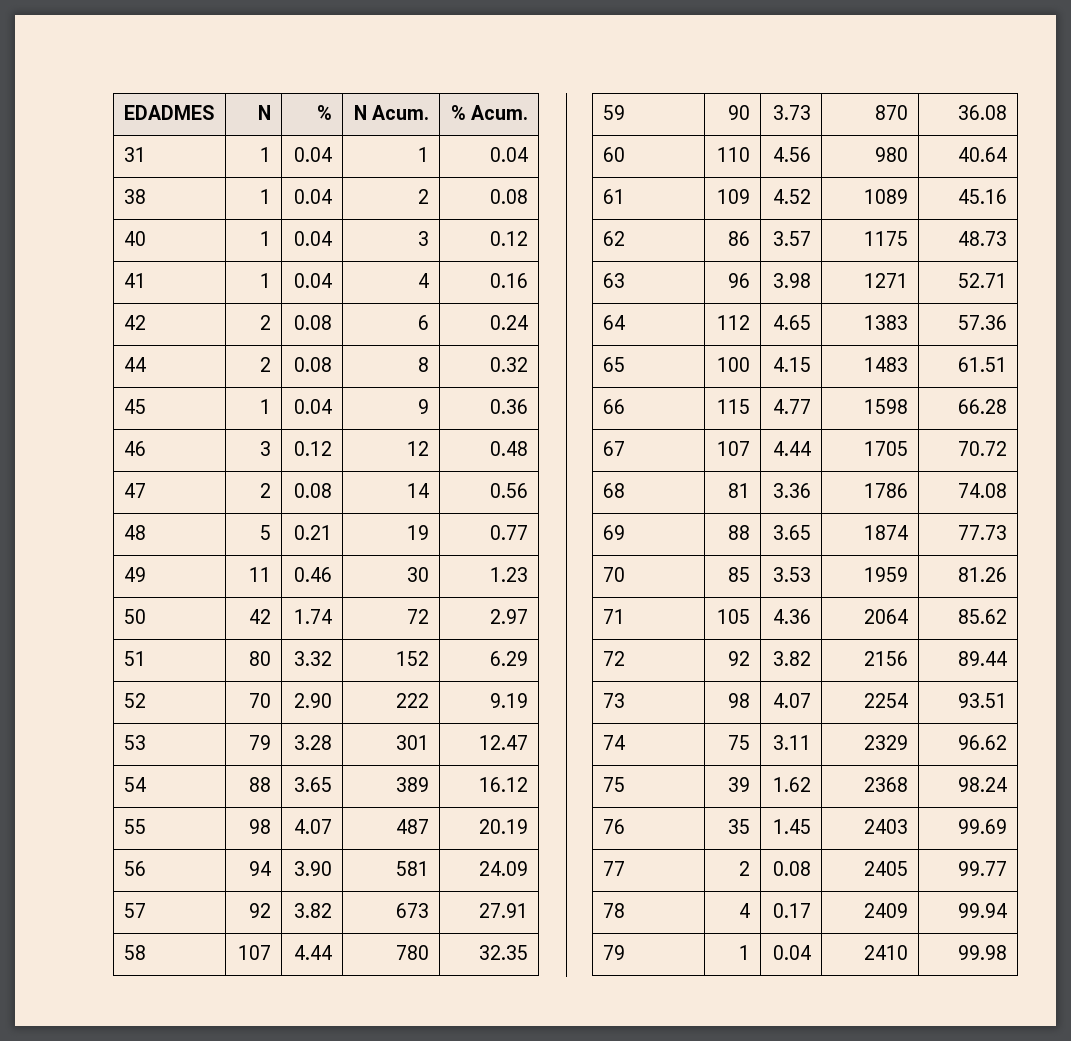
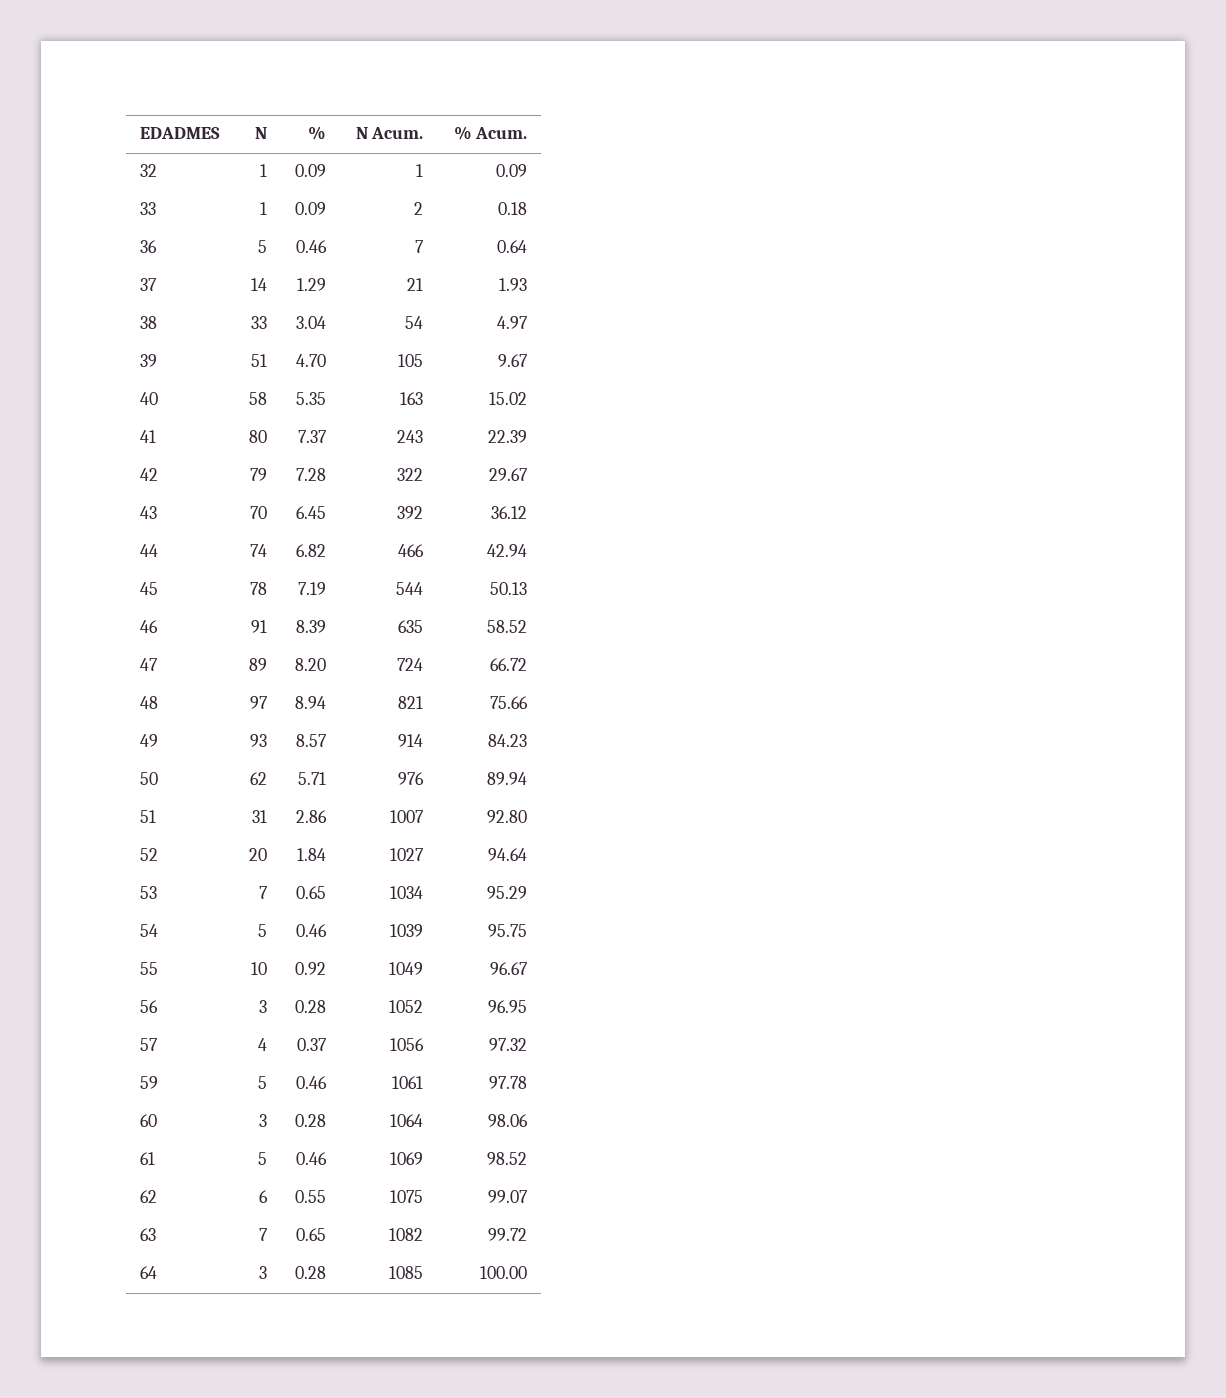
[123,147,146,162] [260,147,272,162] [294,147,333,162] [418,147,430,162] [490,147,529,162] [123,189,146,204] [260,189,272,204] [294,189,333,204] [418,189,430,204] [490,189,529,204] [123,231,146,246] [260,231,272,246] [294,231,333,246] [418,231,430,246] [490,231,529,246] [123,273,146,288] [260,273,272,288] [294,273,333,288] [418,273,430,288] [490,273,529,288] [123,315,146,330] [260,315,272,330] [294,315,333,330] [418,315,430,330] [490,315,529,330] [123,357,146,372] [260,357,272,372] [294,357,333,372] [418,357,430,372] [490,357,529,372] [123,399,146,414] [260,399,272,414] [294,399,333,414] [418,399,430,414] [490,399,529,414] [123,441,146,456] [260,441,272,456] [294,441,333,456] [407,441,430,456] [490,441,529,456] [123,483,146,498] [260,483,272,498] [294,483,333,498] [407,483,430,498] [490,483,529,498] [123,525,146,540] [260,525,272,540] [294,525,333,540] [407,525,430,540] [490,525,529,540] [123,567,146,582] [249,567,272,582] [294,567,333,582] [407,567,430,582] [490,567,529,582] [123,609,146,624] [249,609,272,624] [294,609,333,624] [407,609,430,624] [490,609,529,624] [123,651,146,666] [249,651,272,666] [294,651,333,666] [396,651,430,666] [490,651,529,666] [123,693,146,708] [249,693,272,708] [294,693,333,708] [396,693,430,708] [490,693,529,708] [123,735,146,750] [249,735,272,750] [294,735,333,750] [396,735,430,750] [479,735,529,750] [123,777,146,792] [249,777,272,792] [294,777,333,792] [396,777,430,792] [479,777,529,792] [123,819,146,834] [249,819,272,834] [294,819,333,834] [396,819,430,834] [479,819,529,834] [123,861,146,876] [249,861,272,876] [294,861,333,876] [396,861,430,876] [479,861,529,876] [123,903,146,918] [249,903,272,918] [294,903,333,918] [396,903,430,918] [479,903,529,918] [123,945,146,960] [238,945,272,960] [294,945,333,960] [396,945,430,960] [479,945,529,960] [602,105,625,120] [728,105,751,120] [773,105,812,120] [875,105,909,120] [958,105,1008,120] [602,147,625,162] [717,147,751,162] [773,147,812,162] [875,147,909,162] [958,147,1008,162] [602,189,625,204] [717,189,751,204] [773,189,812,204] [864,189,909,204] [958,189,1008,204] [602,231,625,246] [728,231,751,246] [773,231,812,246] [864,231,909,246] [958,231,1008,246] [602,273,625,288] [728,273,751,288] [773,273,812,288] [864,273,909,288] [958,273,1008,288] [602,315,625,330] [717,315,751,330] [773,315,812,330] [864,315,909,330] [958,315,1008,330] [602,357,625,372] [717,357,751,372] [773,357,812,372] [864,357,909,372] [958,357,1008,372] [602,399,625,414] [717,399,751,414] [773,399,812,414] [864,399,909,414] [958,399,1008,414] [602,441,625,456] [717,441,751,456] [773,441,812,456] [864,441,909,456] [958,441,1008,456] [602,483,625,498] [728,483,751,498] [773,483,812,498] [864,483,909,498] [958,483,1008,498] [602,525,625,540] [728,525,751,540] [773,525,812,540] [864,525,909,540] [958,525,1008,540] [602,567,625,582] [728,567,751,582] [773,567,812,582] [864,567,909,582] [958,567,1008,582] [602,609,625,624] [717,609,751,624] [773,609,812,624] [864,609,909,624] [958,609,1008,624] [602,651,625,666] [728,651,751,666] [773,651,812,666] [864,651,909,666] [958,651,1008,666] [602,693,625,708] [728,693,751,708] [773,693,812,708] [864,693,909,708] [958,693,1008,708] [602,735,625,750] [728,735,751,750] [773,735,812,750] [864,735,909,750] [958,735,1008,750] [602,777,625,792] [728,777,751,792] [773,777,812,792] [864,777,909,792] [958,777,1008,792] [602,819,625,834] [728,819,751,834] [773,819,812,834] [864,819,909,834] [958,819,1008,834] [602,861,625,876] [739,861,751,876] [773,861,812,876] [864,861,909,876] [958,861,1008,876] [602,903,625,918] [739,903,751,918] [773,903,812,918] [864,903,909,918] [958,903,1008,918] [602,945,625,960] [739,945,751,960] [773,945,812,960] [864,945,909,960] [958,945,1008,960] 31 | 1 | 0.04 | 1 | 0.04 // 38 | 1 | 0.04 | 2 | 0.08 // 40 | 1 | 0.04 | 3 | 0.12 // 41 | 1 | 0.04 | 4 | 0.16 // 42 | 2 | 0.08 | 6 | 0.24 // 44 | 2 | 0.08 | 8 | 0.32 // 45 | 1 | 0.04 | 9 | 0.36 // 46 | 3 | 0.12 | 12 | 0.48 // 47 | 2 | 0.08 | 14 | 0.56 // 48 | 5 | 0.21 | 19 | 0.77 // 49 | 11 | 0.46 | 30 | 1.23 // 50 | 42 | 1.74 | 72 | 2.97 // 51 | 80 | 3.32 | 152 | 6.29 // 52 | 70 | 2.90 | 222 | 9.19 // 53 | 79 | 3.28 | 301 | 12.47 // 54 | 88 | 3.65 | 389 | 16.12 // 55 | 98 | 4.07 | 487 | 20.19 // 56 | 94 | 3.90 | 581 | 24.09 // 57 | 92 | 3.82 | 673 | 27.91 // 58 | 107 | 4.44 | 780 | 32.35 // 59 | 90 | 3.73 | 870 | 36.08 // 60 | 110 | 4.56 | 980 | 40.64 // 61 | 109 | 4.52 | 1089 | 45.16 // 62 | 86 | 3.57 | 1175 | 48.73 // 63 | 96 | 3.98 | 1271 | 52.71 // 64 | 112 | 4.65 | 1383 | 57.36 // 65 | 100 | 4.15 | 1483 | 61.51 // 66 | 115 | 4.77 | 1598 | 66.28 // 67 | 107 | 4.44 | 1705 | 70.72 // 68 | 81 | 3.36 | 1786 | 74.08 // 69 | 88 | 3.65 | 1874 | 77.73 // 70 | 85 | 3.53 | 1959 | 81.26 // 71 | 105 | 4.36 | 2064 | 85.62 // 72 | 92 | 3.82 | 2156 | 89.44 // 73 | 98 | 4.07 | 2254 | 93.51 // 74 | 75 | 3.11 | 2329 | 96.62 // 75 | 39 | 1.62 | 2368 | 98.24 // 76 | 35 | 1.45 | 2403 | 99.69 // 77 | 2 | 0.08 | 2405 | 99.77 // 78 | 4 | 0.17 | 2409 | 99.94 // 79 | 1 | 0.04 | 2410 | 99.98 -> [139,164,157,177] [260,164,268,177] [295,164,327,177] [416,164,424,177] [496,164,528,177] [139,202,156,215] [260,202,268,215] [295,202,327,215] [414,202,424,215] [498,202,528,215] [139,240,157,253] [258,240,268,253] [296,240,328,253] [415,240,425,253] [497,240,528,253] [139,278,157,291] [251,278,268,291] [297,278,327,291] [407,278,424,291] [499,278,528,291] [139,316,157,329] [251,316,268,329] [296,316,327,329] [405,316,424,329] [497,316,529,329] [139,354,157,367] [251,354,268,367] [296,354,327,367] [398,354,424,367] [498,354,529,367] [139,392,158,405] [249,392,268,405] [296,392,327,405] [400,392,424,405] [489,392,528,405] [139,430,156,443] [249,430,268,443] [298,430,328,443] [397,430,424,443] [488,430,528,443] [139,468,158,481] [250,468,268,481] [296,468,327,481] [397,468,424,481] [489,468,529,481] [139,506,157,519] [250,506,268,519] [296,506,327,519] [397,506,424,519] [491,506,528,519] [139,544,158,557] [250,544,268,557] [296,544,327,557] [398,544,425,557] [487,544,528,557] [139,582,158,595] [250,582,268,595] [298,582,327,595] [396,582,424,595] [490,582,528,595] [139,620,158,633] [251,620,268,633] [296,620,327,633] [398,620,424,633] [487,620,528,633] [139,658,158,671] [249,658,268,671] [295,658,327,671] [397,658,424,671] [490,658,528,671] [139,696,158,709] [250,696,269,709] [295,696,327,709] [398,696,424,709] [490,696,529,709] [139,734,158,747] [250,734,268,747] [296,734,328,747] [398,734,424,747] [488,734,528,747] [139,772,158,785] [250,772,268,785] [298,772,327,785] [398,772,425,785] [487,772,528,785] [139,810,156,823] [252,810,268,823] [296,810,328,823] [390,810,425,823] [487,810,528,823] [139,848,158,861] [249,848,268,861] [297,848,327,861] [390,848,425,861] [488,848,528,861] [139,886,157,899] [259,886,269,899] [296,886,327,899] [390,886,424,899] [487,886,528,899] [139,924,158,937] [258,924,268,937] [296,924,328,937] [390,924,424,937] [488,924,528,937] [139,962,158,975] [251,962,268,975] [295,962,327,975] [389,962,424,975] [490,962,529,975] [139,1000,158,1013] [259,1000,268,1013] [295,1000,327,1013] [389,1000,424,1013] [488,1000,528,1013] [139,1038,158,1051] [258,1038,268,1051] [297,1038,328,1051] [390,1038,425,1051] [489,1038,528,1051] [139,1076,158,1089] [258,1076,268,1089] [296,1076,328,1089] [392,1076,424,1089] [489,1076,528,1089] [139,1114,157,1127] [259,1114,268,1127] [295,1114,327,1127] [390,1114,424,1127] [488,1114,529,1127] [139,1152,155,1165] [258,1152,268,1165] [296,1152,328,1165] [390,1152,424,1165] [487,1152,528,1165] [139,1190,157,1203] [259,1190,269,1203] [295,1190,327,1203] [390,1190,424,1203] [488,1190,529,1203] [139,1228,156,1241] [259,1228,269,1241] [296,1228,327,1241] [389,1228,424,1241] [488,1228,528,1241] [139,1266,157,1279] [259,1266,268,1279] [295,1266,327,1279] [389,1266,424,1279] [480,1266,528,1279] 32 | 1 | 0.09 | 1 | 0.09 // 33 | 1 | 0.09 | 2 | 0.18 // 36 | 5 | 0.46 | 7 | 0.64 // 37 | 14 | 1.29 | 21 | 1.93 // 38 | 33 | 3.04 | 54 | 4.97 // 39 | 51 | 4.70 | 105 | 9.67 // 40 | 58 | 5.35 | 163 | 15.02 // 41 | 80 | 7.37 | 243 | 22.39 // 42 | 79 | 7.28 | 322 | 29.67 // 43 | 70 | 6.45 | 392 | 36.12 // 44 | 74 | 6.82 | 466 | 42.94 // 45 | 78 | 7.19 | 544 | 50.13 // 46 | 91 | 8.39 | 635 | 58.52 // 47 | 89 | 8.20 | 724 | 66.72 // 48 | 97 | 8.94 | 821 | 75.66 // 49 | 93 | 8.57 | 914 | 84.23 // 50 | 62 | 5.71 | 976 | 89.94 // 51 | 31 | 2.86 | 1007 | 92.80 // 52 | 20 | 1.84 | 1027 | 94.64 // 53 | 7 | 0.65 | 1034 | 95.29 // 54 | 5 | 0.46 | 1039 | 95.75 // 55 | 10 | 0.92 | 1049 | 96.67 // 56 | 3 | 0.28 | 1052 | 96.95 // 57 | 4 | 0.37 | 1056 | 97.32 // 59 | 5 | 0.46 | 1061 | 97.78 // 60 | 3 | 0.28 | 1064 | 98.06 // 61 | 5 | 0.46 | 1069 | 98.52 // 62 | 6 | 0.55 | 1075 | 99.07 // 63 | 7 | 0.65 | 1082 | 99.72 // 64 | 3 | 0.28 | 1085 | 100.00

